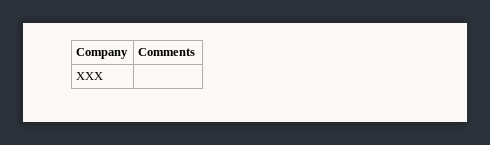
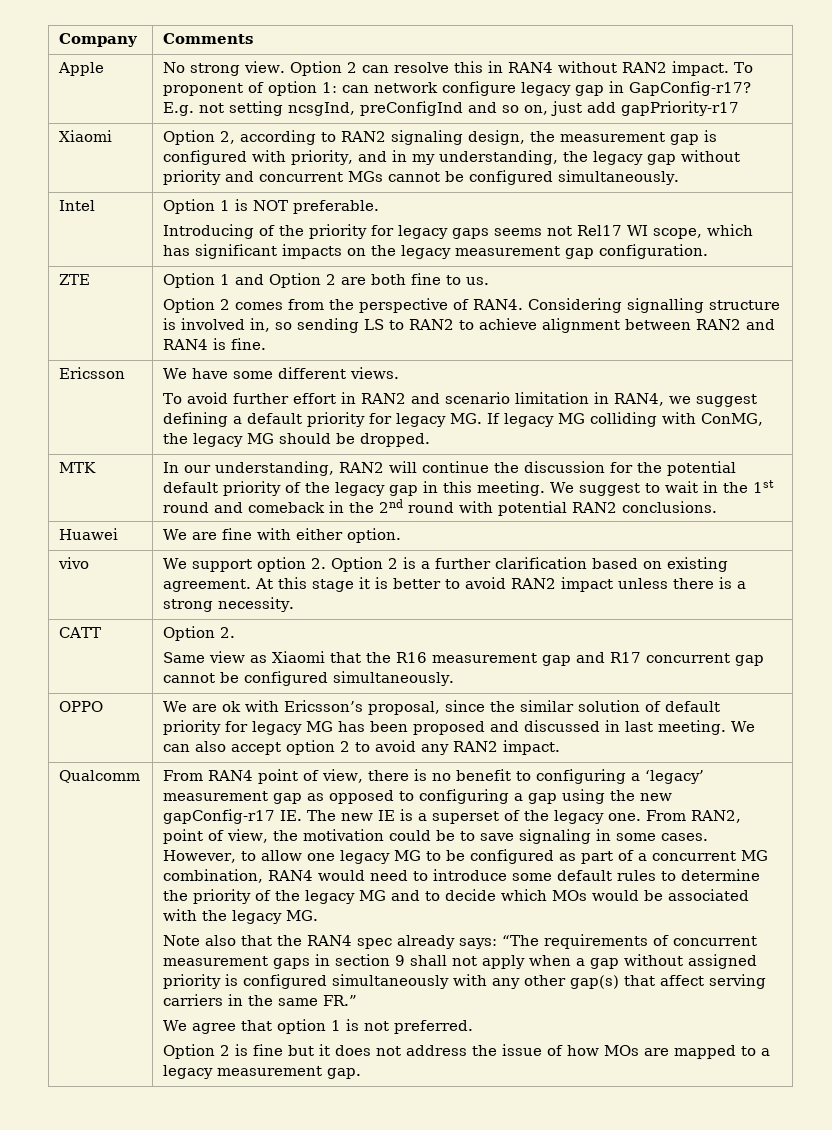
[76,72,104,80] XXX | -> [58,62,105,76] [163,61,754,76] [163,81,752,96] [163,101,740,116] [59,130,113,142] [163,130,718,145] [163,150,741,165] [163,170,680,185] [59,200,96,211] [163,199,380,214] [163,224,754,239] [163,244,709,259] [59,274,91,285] [163,273,490,288] [163,298,781,313] [163,318,776,333] [163,338,267,350] [59,367,126,379] [163,367,400,379] [163,392,758,407] [163,412,764,427] [163,433,431,447] [59,462,97,473] [163,461,737,476] [163,480,775,496] [163,499,718,516] [59,528,119,540] [163,528,402,543] [58,557,90,569] [163,557,729,572] [163,577,747,592] [163,597,295,612] [59,627,102,638] [163,626,236,641] [163,651,765,666] [163,671,455,686] [59,701,104,712] [163,700,721,715] [163,720,756,735] [163,740,561,755] [59,770,141,783] [163,769,705,784] [163,789,673,804] [163,809,742,824] [163,829,709,844] [163,849,769,864] [163,869,761,883] [163,889,750,904] [163,909,319,924] [163,934,758,949] [163,954,758,969] [163,974,767,989] [163,994,358,1006] [163,1019,474,1034] [163,1044,771,1059] [163,1065,362,1079] Apple | No strong view. Option 2 can resolve this in RAN4 without RAN2 impact. To proponent of option 1: can network configure legacy gap in GapConfig-r17? E.g. not setting ncsgInd, preConfigInd and so on, just add gapPriority-r17 // Xiaomi | Option 2, according to RAN2 signaling design, the measurement gap is configured with priority, and in my understanding, the legacy gap without priority and concurrent MGs cannot be configured simultaneously. // Intel | Option 1 is NOT preferable. // Introducing of the priority for legacy gaps seems not Rel17 WI scope, which has significant impacts on the legacy measurement gap configuration. // ZTE | Option 1 and Option 2 are both fine to us. // Option 2 comes from the perspective of RAN4. Considering signalling structure is involved in, so sending LS to RAN2 to achieve alignment between RAN2 and RAN4 is fine. // Ericsson | We have some different views. // To avoid further effort in RAN2 and scenario limitation in RAN4, we suggest defining a default priority for legacy MG. If legacy MG colliding with ConMG, the legacy MG should be dropped. // MTK | In our understanding, RAN2 will continue the discussion for the potential default priority of the legacy gap in this meeting. We suggest to wait in the 1st round and comeback in the 2nd round with potential RAN2 conclusions. // Huawei | We are fine with either option. // vivo | We support option 2. Option 2 is a further clarification based on existing agreement. At this stage it is better to avoid RAN2 impact unless there is a strong necessity. // CATT | Option 2. // Same view as Xiaomi that the R16 measurement gap and R17 concurrent gap cannot be configured simultaneously. // OPPO | We are ok with Ericsson’s proposal, since the similar solution of default priority for legacy MG has been proposed and discussed in last meeting. We can also accept option 2 to avoid any RAN2 impact. // Qualcomm | From RAN4 point of view, there is no benefit to configuring a ‘legacy’ measurement gap as opposed to configuring a gap using the new gapConfig-r17 IE. The new IE is a superset of the legacy one. From RAN2, point of view, the motivation could be to save signaling in some cases. However, to allow one legacy MG to be configured as part of a concurrent MG combination, RAN4 would need to introduce some default rules to determine the priority of the legacy MG and to decide which MOs would be associated with the legacy MG. // Note also that the RAN4 spec already says: “The requirements of concurrent measurement gaps in section 9 shall not apply when a gap without assigned priority is configured simultaneously with any other gap(s) that affect serving carriers in the same FR.” // We agree that option 1 is not preferred. // Option 2 is fine but it does not address the issue of how MOs are mapped to a legacy measurement gap.

